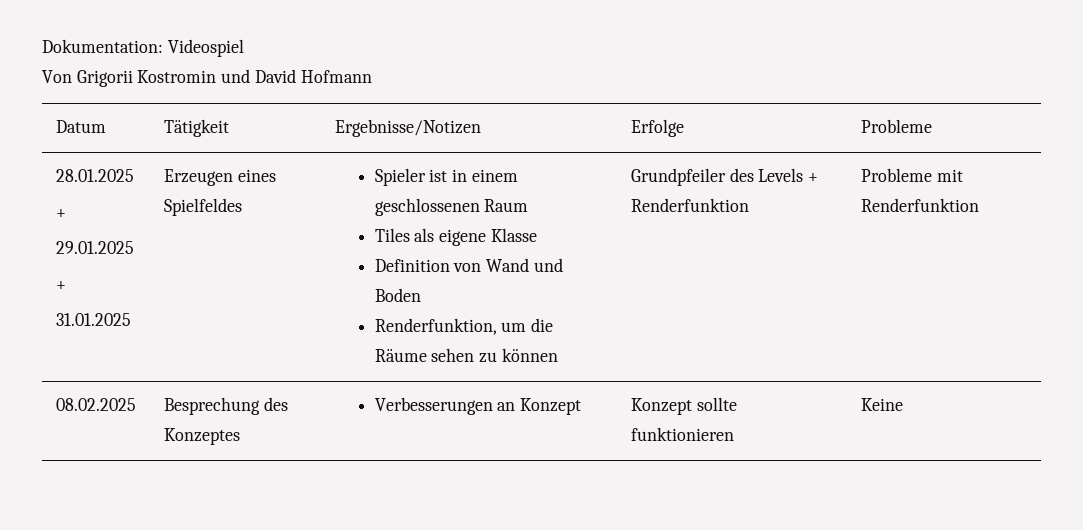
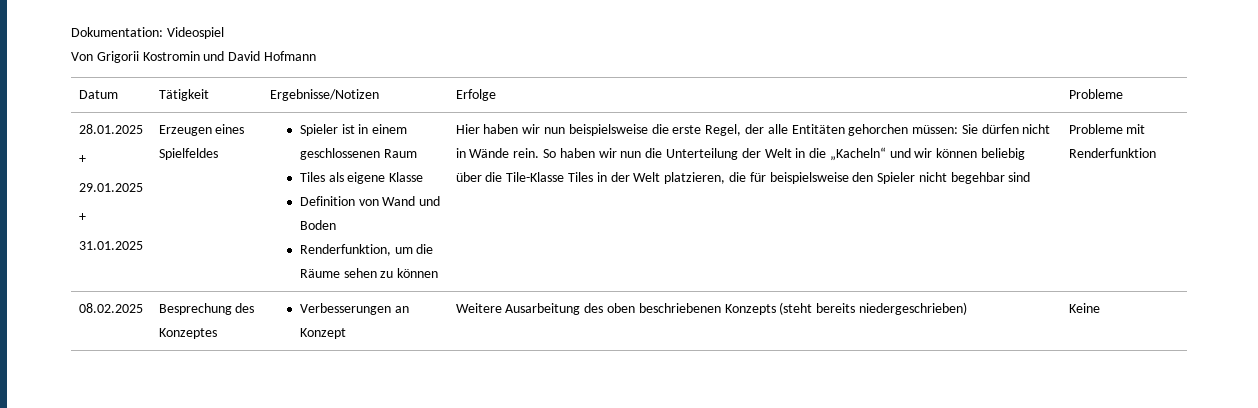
[630,168,819,186] [630,198,749,212] Grundpfeiler des Levels + Renderfunktion -> [455,124,1051,136] [455,147,1025,161] [455,172,1031,184] Hier haben wir nun beispielsweise die erste Regel, der alle Entitäten gehorchen müssen: Sie dürfen nicht in Wände rein. So haben wir nun die Unterteilung der Welt in die „Kacheln“ und wir können beliebig über die Tile-Klasse Tiles in der Welt platzieren, die für beispielsweise den Spieler nicht begehbar sind
[630,397,737,415] [630,427,734,441] Konzept sollte funktionieren -> [455,302,967,315] Weitere Ausarbeitung des oben beschriebenen Konzepts (steht bereits niedergeschrieben)

